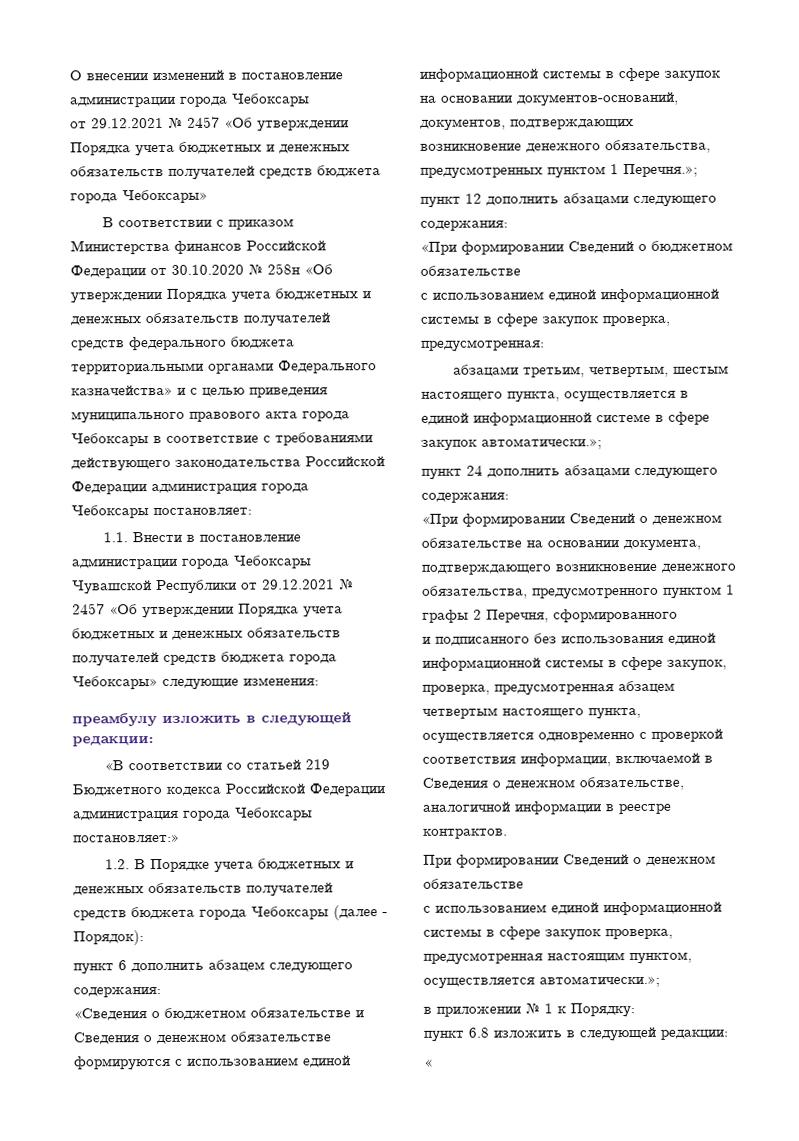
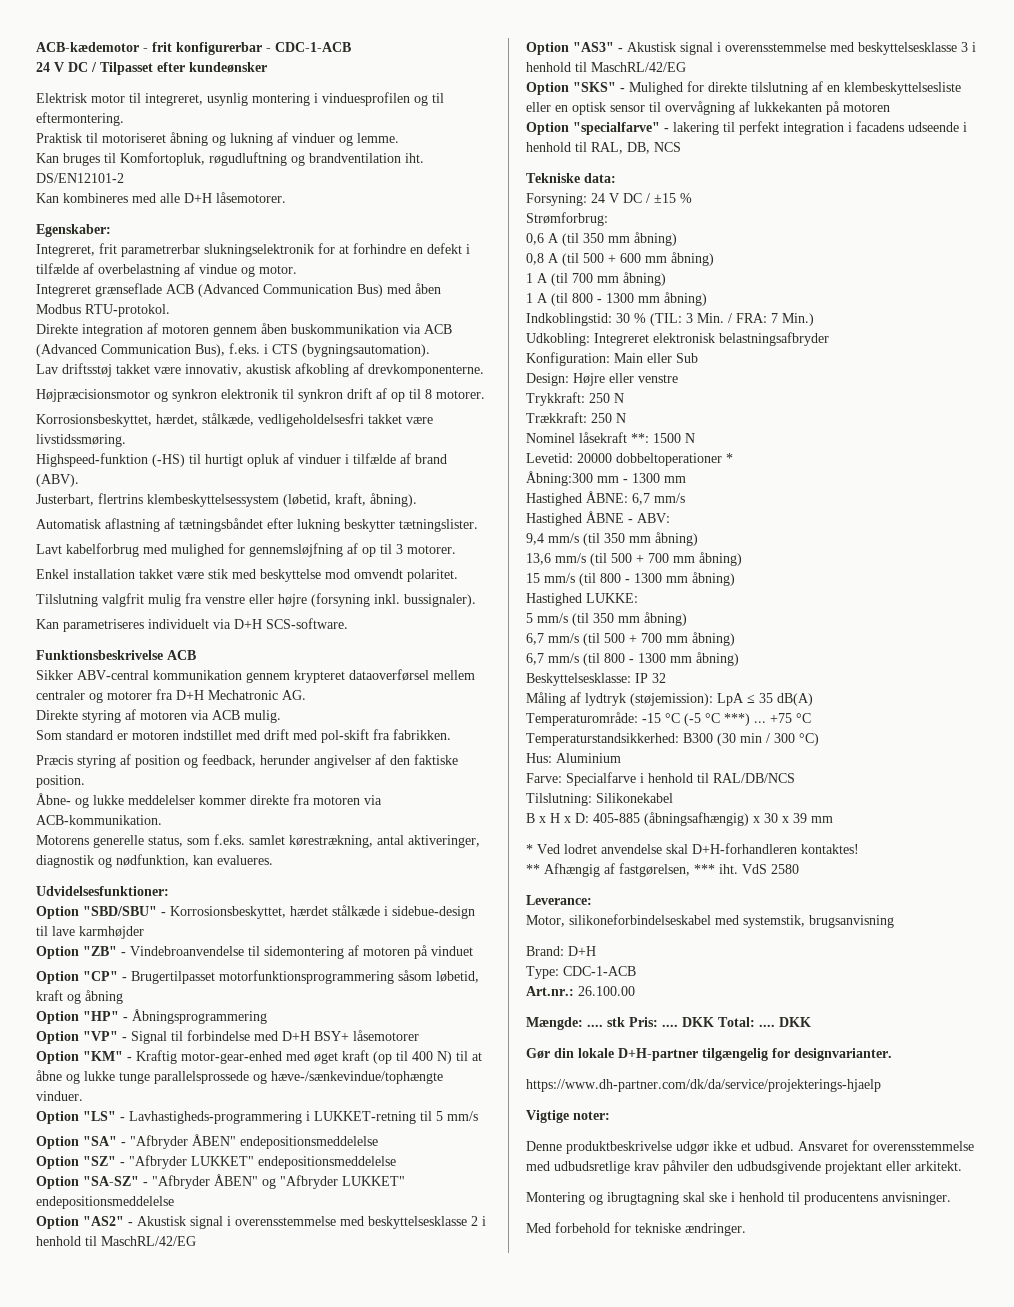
[69,69,343,81] [70,93,310,108] [70,116,349,132] [70,141,350,157] [70,165,381,180] [70,189,208,204] [101,217,294,230] [70,239,326,255] [70,263,333,279] [70,288,371,304] [70,312,330,327] [71,336,295,351] [71,360,377,375] [71,384,328,398] [71,410,350,424] [71,432,373,447] [71,456,385,472] [71,481,309,495] [71,505,252,519] [102,531,301,543] [71,555,311,570] [72,579,354,595] [72,603,343,619] [72,627,341,641] [72,651,337,667] [72,676,319,690] [72,712,352,727] [72,736,154,747] [103,759,330,771] [72,783,385,797] [73,807,313,822] [73,833,180,843] [104,858,354,873] [73,882,333,897] [73,905,388,921] [73,930,144,946] [73,959,353,975] [73,987,161,998] [73,1007,364,1021] [73,1031,331,1045] [74,1055,351,1071] [419,67,721,82] [420,91,679,107] [420,118,634,131] [420,139,711,154] [420,163,698,179] [420,193,717,208] [420,220,508,231] [420,240,733,255] [420,265,521,276] [420,288,719,303] [420,313,670,328] [421,339,545,352] [452,364,729,378] [421,390,689,403] [421,411,710,426] [421,438,602,451] [421,465,718,480] [421,492,509,503] [421,513,722,527] [421,537,701,552] [421,563,737,575] [422,584,735,600] [422,608,678,623] [422,632,716,646] [422,656,727,671] [422,680,675,696] [422,707,641,720] [422,728,723,744] [422,752,713,767] [422,776,684,791] [422,801,672,815] [423,828,508,839] [423,854,716,868] [423,878,524,889] [423,901,722,916] [423,926,673,941] [423,951,692,965] [423,975,660,989] [423,1003,635,1018] [423,1026,728,1042] [424,1058,433,1067] О внесении изменений в постановление администрации города Чебоксары // от 29.12.2021 № 2457 «Об утверждении Порядка учета бюджетных и денежных обязательств получателей средств бюджета города Чебоксары» // В соответствии с приказом Министерства финансов Российской Федерации от 30.10.2020 № 258н «Об утверждении Порядка учета бюджетных и денежных обязательств получателей средств федерального бюджета территориальными органами Федерального казначейства» и с целью приведения муниципального правового акта города Чебоксары в соответствие с требованиями действующего законодательства Российской Федерации администрация города Чебоксары постановляет: // 1.1. Внести в постановление администрации города Чебоксары Чувашской Республики от 29.12.2021 № 2457 «Об утверждении Порядка учета бюджетных и денежных обязательств получателей средств бюджета города Чебоксары» следующие изменения: // преамбулу изложить в следующей редакции: // «В соответствии со статьей 219 Бюджетного кодекса Российской Федерации администрация города Чебоксары постановляет:» // 1.2. В Порядке учета бюджетных и денежных обязательств получателей средств бюджета города Чебоксары (далее - Порядок): // пункт 6 дополнить абзацем следующего содержания: // «Сведения о бюджетном обязательстве и Сведения о денежном обязательстве формируются с использованием единой информационной системы в сфере закупок на основании документов-оснований, документов, подтверждающих возникновение денежного обязательства, предусмотренных пунктом 1 Перечня.»; // пункт 12 дополнить абзацами следующего содержания: // «При формировании Сведений о бюджетном обязательстве // с использованием единой информационной системы в сфере закупок проверка, предусмотренная: // абзацами третьим, четвертым, шестым настоящего пункта, осуществляется в единой информационной системе в сфере закупок автоматически.»; // пункт 24 дополнить абзацами следующего содержания: // «При формировании Сведений о денежном обязательстве на основании документа, подтверждающего возникновение денежного обязательства, предусмотренного пунктом 1 графы 2 Перечня, сформированного // и подписанного без использования единой информационной системы в сфере закупок, проверка, предусмотренная абзацем четвертым настоящего пункта, осуществляется одновременно с проверкой соответствия информации, включаемой в Сведения о денежном обязательстве, аналогичной информации в реестре контрактов. // При формировании Сведений о денежном обязательстве // с использованием единой информационной системы в сфере закупок проверка, предусмотренная настоящим пунктом, осуществляется автоматически.»; // в приложении № 1 к Порядку: // пункт 6.8 изложить в следующей редакции: // « -> [36,42,351,55] [36,62,267,75] [36,92,444,106] [36,112,124,126] [36,132,399,146] [36,152,424,166] [36,173,124,183] [36,192,286,203] [36,224,111,237] [36,243,470,257] [36,263,297,277] [36,283,441,297] [36,304,170,317] [36,323,452,337] [36,343,430,357] [36,363,484,377] [36,388,485,402] [36,413,433,427] [36,434,126,447] [36,453,447,467] [36,474,79,487] [36,493,417,507] [36,518,478,532] [36,543,456,557] [36,569,458,582] [36,593,476,607] [36,618,348,632] [36,650,196,660] [36,669,475,683] [36,689,306,703] [36,709,281,723] [36,729,451,743] [36,754,458,768] [36,775,85,788] [36,793,382,808] [36,815,162,825] [36,834,480,848] [36,854,273,868] [36,886,169,896] [36,905,475,919] [36,926,144,939] [36,945,473,959] [36,970,479,984] [36,990,123,1004] [36,1009,267,1024] [36,1030,419,1044] [36,1050,482,1064] [36,1070,443,1084] [36,1091,83,1101] [36,1111,478,1124] [36,1134,378,1149] [36,1155,396,1169] [36,1174,405,1189] [36,1196,174,1209] [36,1216,486,1229] [36,1236,196,1246] [526,42,976,55] [526,62,686,72] [526,81,961,95] [526,101,890,115] [526,121,967,135] [526,142,681,154] [526,173,616,183] [526,193,692,206] [526,212,608,226] [526,232,677,246] [526,252,714,266] [526,272,666,286] [526,292,707,306] [526,313,814,326] [526,332,829,346] [526,352,698,366] [526,373,678,386] [526,392,624,406] [526,412,626,423] [526,432,695,443] [526,453,733,466] [526,471,686,486] [526,491,685,506] [526,511,670,526] [526,532,698,546] [526,552,742,566] [526,572,735,586] [526,593,638,606] [526,612,687,626] [526,632,735,646] [526,652,739,666] [526,673,666,686] [526,692,813,706] [526,712,811,726] [526,733,819,746] [526,753,621,763] [526,772,795,786] [526,793,673,806] [526,812,833,826] [526,843,859,854] [526,863,799,877] [526,895,592,905] [526,914,894,928] [526,946,596,956] [526,966,636,979] [526,986,635,996] [526,1017,811,1030] [526,1048,892,1061] [526,1079,881,1092] [526,1110,610,1123] [526,1140,974,1154] [526,1160,962,1174] [526,1192,951,1205] [526,1222,746,1236] ACB-kædemotor - frit konfigurerbar - CDC-1-ACB // 24 V DC / Tilpasset efter kundeønsker // Elektrisk motor til integreret, usynlig montering i vinduesprofilen og til eftermontering. // Praktisk til motoriseret åbning og lukning af vinduer og lemme. // Kan bruges til Komfortopluk, røgudluftning og brandventilation iht. DS/EN12101-2 // Kan kombineres med alle D+H låsemotorer. // Egenskaber: // Integreret, frit parametrerbar slukningselektronik for at forhindre en defekt i tilfælde af overbelastning af vindue og motor. // Integreret grænseflade ACB (Advanced Communication Bus) med åben Modbus RTU-protokol. // Direkte integration af motoren gennem åben buskommunikation via ACB (Advanced Communication Bus), f.eks. i CTS (bygningsautomation). // Lav driftsstøj takket være innovativ, akustisk afkobling af drevkomponenterne. // Højpræcisionsmotor og synkron elektronik til synkron drift af op til 8 motorer. // Korrosionsbeskyttet, hærdet, stålkæde, vedligeholdelsesfri takket være livstidssmøring. // Highspeed-funktion (-HS) til hurtigt opluk af vinduer i tilfælde af brand (ABV). // Justerbart, flertrins klembeskyttelsessystem (løbetid, kraft, åbning). // Automatisk aflastning af tætningsbåndet efter lukning beskytter tætningslister. // Lavt kabelforbrug med mulighed for gennemsløjfning af op til 3 motorer. // Enkel installation takket være stik med beskyttelse mod omvendt polaritet. // Tilslutning valgfrit mulig fra venstre eller højre (forsyning inkl. bussignaler). // Kan parametriseres individuelt via D+H SCS-software. // Funktionsbeskrivelse ACB // Sikker ABV-central kommunikation gennem krypteret dataoverførsel mellem centraler og motorer fra D+H Mechatronic AG. // Direkte styring af motoren via ACB mulig. // Som standard er motoren indstillet med drift med pol-skift fra fabrikken. // Præcis styring af position og feedback, herunder angivelser af den faktiske position. // Åbne- og lukke meddelelser kommer direkte fra motoren via ACB-kommunikation. // Motorens generelle status, som f.eks. samlet kørestrækning, antal aktiveringer, diagnostik og nødfunktion, kan evalueres. // Udvidelsesfunktioner: // Option "SBD/SBU" - Korrosionsbeskyttet, hærdet stålkæde i sidebue-design til lave karmhøjder // Option "ZB" - Vindebroanvendelse til sidemontering af motoren på vinduet // Option "CP" - Brugertilpasset motorfunktionsprogrammering såsom løbetid, kraft og åbning // Option "HP" - Åbningsprogrammering // Option "VP" - Signal til forbindelse med D+H BSY+ låsemotorer // Option "KM" - Kraftig motor-gear-enhed med øget kraft (op til 400 N) til at åbne og lukke tunge parallelsprossede og hæve-/sænkevindue/tophængte vinduer. // Option "LS" - Lavhastigheds-programmering i LUKKET-retning til 5 mm/s // Option "SA" - "Afbryder ÅBEN" endepositionsmeddelelse // Option "SZ" - "Afbryder LUKKET" endepositionsmeddelelse // Option "SA-SZ" - "Afbryder ÅBEN" og "Afbryder LUKKET" endepositionsmeddelelse // Option "AS2" - Akustisk signal i overensstemmelse med beskyttelsesklasse 2 i henhold til MaschRL/42/EG // Option "AS3" - Akustisk signal i overensstemmelse med beskyttelsesklasse 3 i henhold til MaschRL/42/EG // Option "SKS" - Mulighed for direkte tilslutning af en klembeskyttelsesliste eller en optisk sensor til overvågning af lukkekanten på motoren // Option "specialfarve" - lakering til perfekt integration i facadens udseende i henhold til RAL, DB, NCS // Tekniske data: // Forsyning: 24 V DC / ±15 % // Strømforbrug: // 0,6 A (til 350 mm åbning) // 0,8 A (til 500 + 600 mm åbning) // 1 A (til 700 mm åbning) // 1 A (til 800 - 1300 mm åbning) // Indkoblingstid: 30 % (TIL: 3 Min. / FRA: 7 Min.) // Udkobling: Integreret elektronisk belastningsafbryder // Konfiguration: Main eller Sub // Design: Højre eller venstre // Trykkraft: 250 N // Trækkraft: 250 N // Nominel låsekraft **: 1500 N // Levetid: 20000 dobbeltoperationer * // Åbning:300 mm - 1300 mm // Hastighed ÅBNE: 6,7 mm/s // Hastighed ÅBNE - ABV: // 9,4 mm/s (til 350 mm åbning) // 13,6 mm/s (til 500 + 700 mm åbning) // 15 mm/s (til 800 - 1300 mm åbning) // Hastighed LUKKE: // 5 mm/s (til 350 mm åbning) // 6,7 mm/s (til 500 + 700 mm åbning) // 6,7 mm/s (til 800 - 1300 mm åbning) // Beskyttelsesklasse: IP 32 // Måling af lydtryk (støjemission): LpA ≤ 35 dB(A) // Temperaturområde: -15 °C (-5 °C ***) ... +75 °C // Temperaturstandsikkerhed: B300 (30 min / 300 °C) // Hus: Aluminium // Farve: Specialfarve i henhold til RAL/DB/NCS // Tilslutning: Silikonekabel // B x H x D: 405-885 (åbningsafhængig) x 30 x 39 mm // * Ved lodret anvendelse skal D+H-forhandleren kontaktes! // ** Afhængig af fastgørelsen, *** iht. VdS 2580 // Leverance: // Motor, silikoneforbindelseskabel med systemstik, brugsanvisning // Brand: D+H // Type: CDC-1-ACB // Art.nr.: 26.100.00 // Mængde: .... stk Pris: .... DKK Total: .... DKK // Gør din lokale D+H-partner tilgængelig for designvarianter. // https://www.dh-partner.com/dk/da/service/projekterings-hjaelp // Vigtige noter: // Denne produktbeskrivelse udgør ikke et udbud. Ansvaret for overensstemmelse med udbudsretlige krav påhviler den udbudsgivende projektant eller arkitekt. // Montering og ibrugtagning skal ske i henhold til producentens anvisninger. // Med forbehold for tekniske ændringer.

